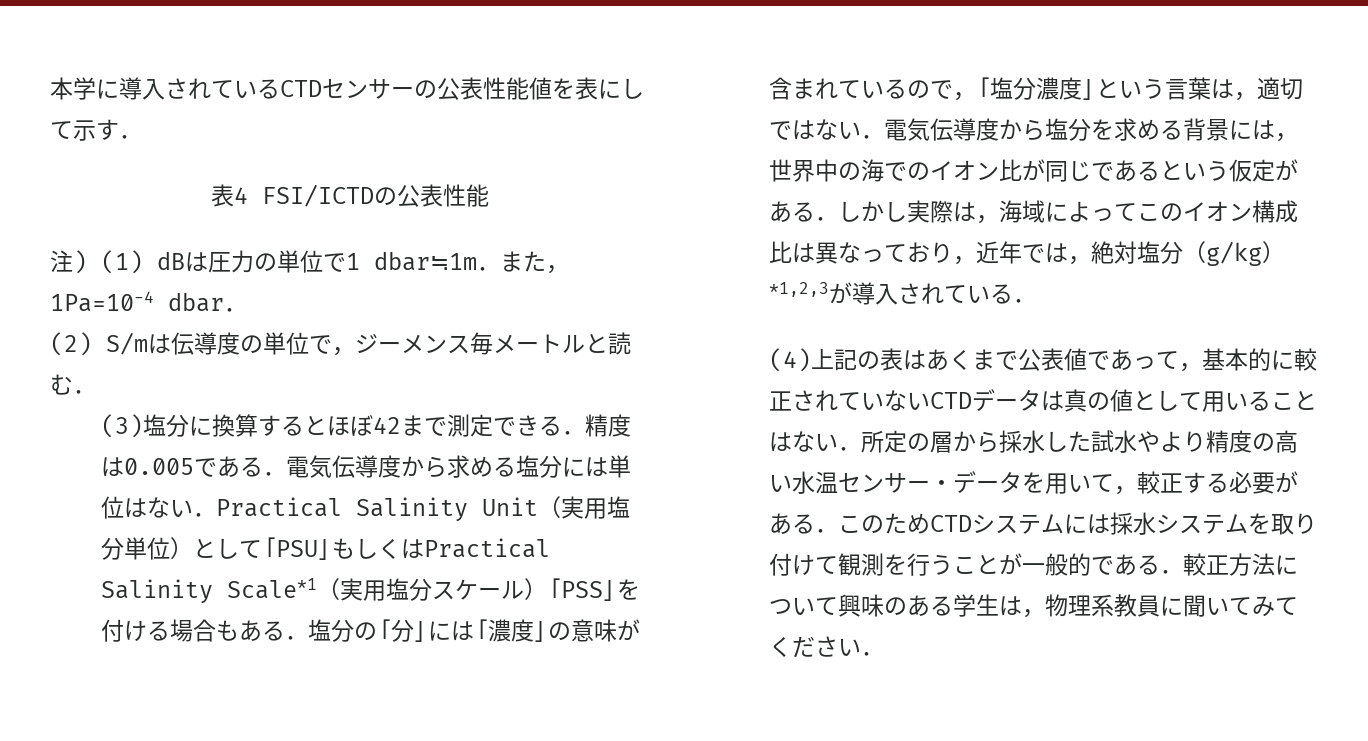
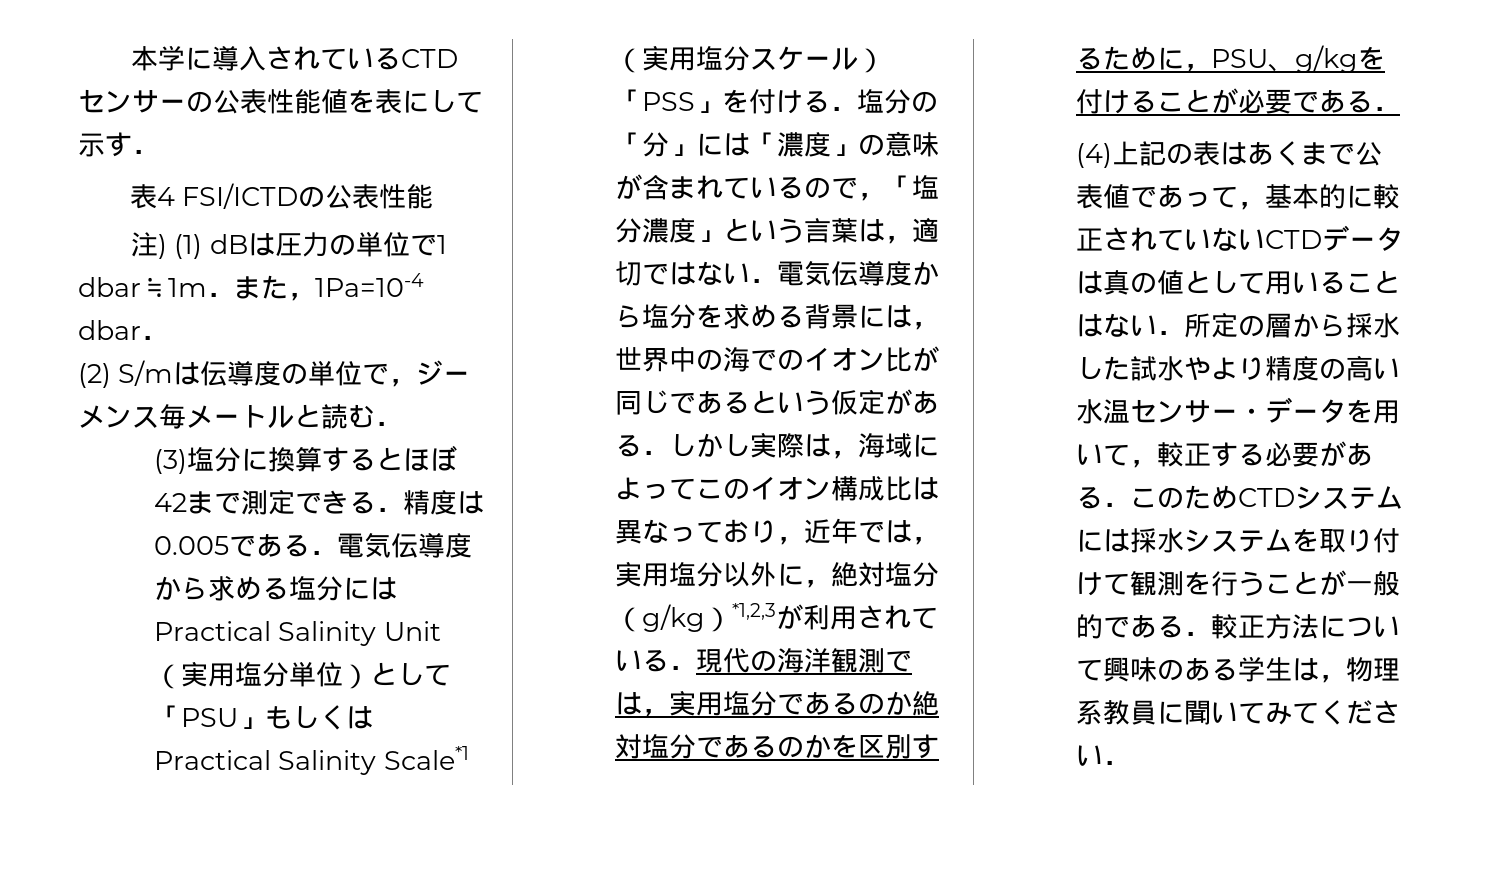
[608,455,632,478] [101,496,217,519] 単位はない． -> (398, 588) none
[170,619,286,642] 場合もある -> (831, 101) none
(1092, 260) none -> [615,561,832,588] 実用塩分以外に，
[852,282,899,305] 導入 -> [803,605,858,630] 利用
(1037, 301) none -> [696,648,913,673] [615,690,940,717] [615,734,940,759] [1076,45,1386,73] [1076,88,1401,114] 現代の海洋観測では，実用塩分であるのか絶対塩分であるのかを区別するために，PSU、g/kgを付けることが必要である．

